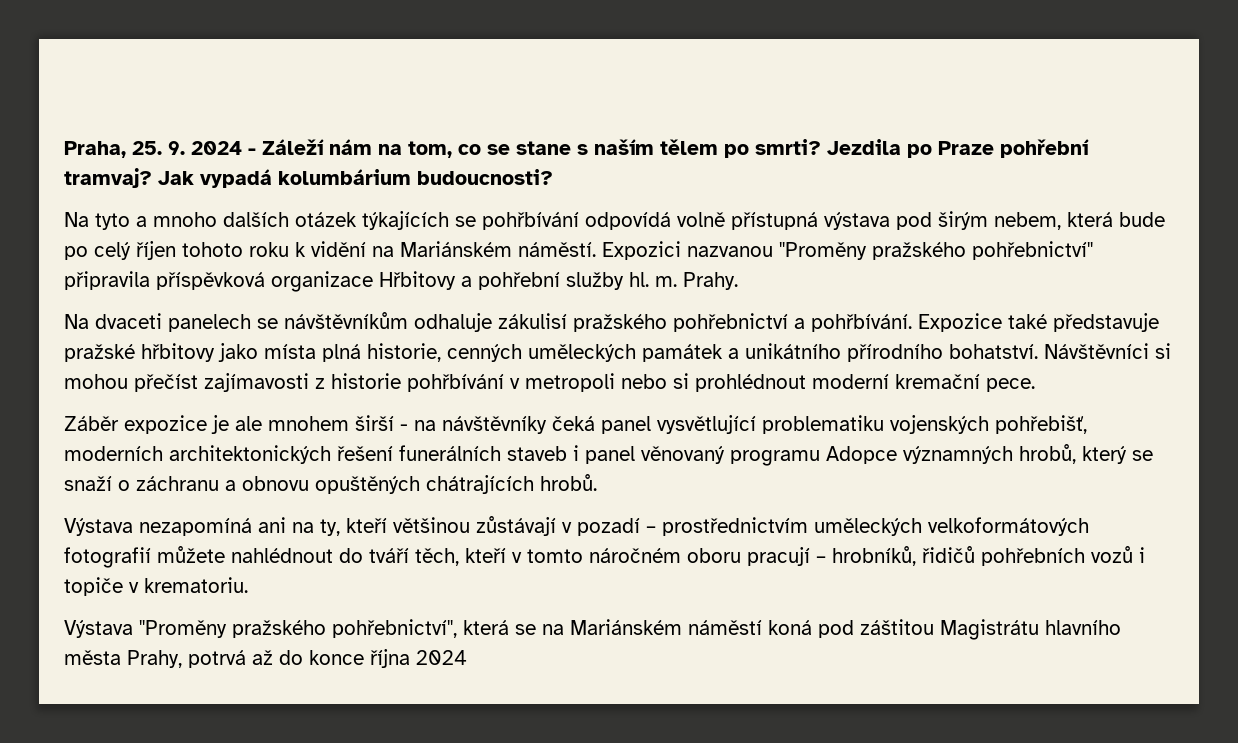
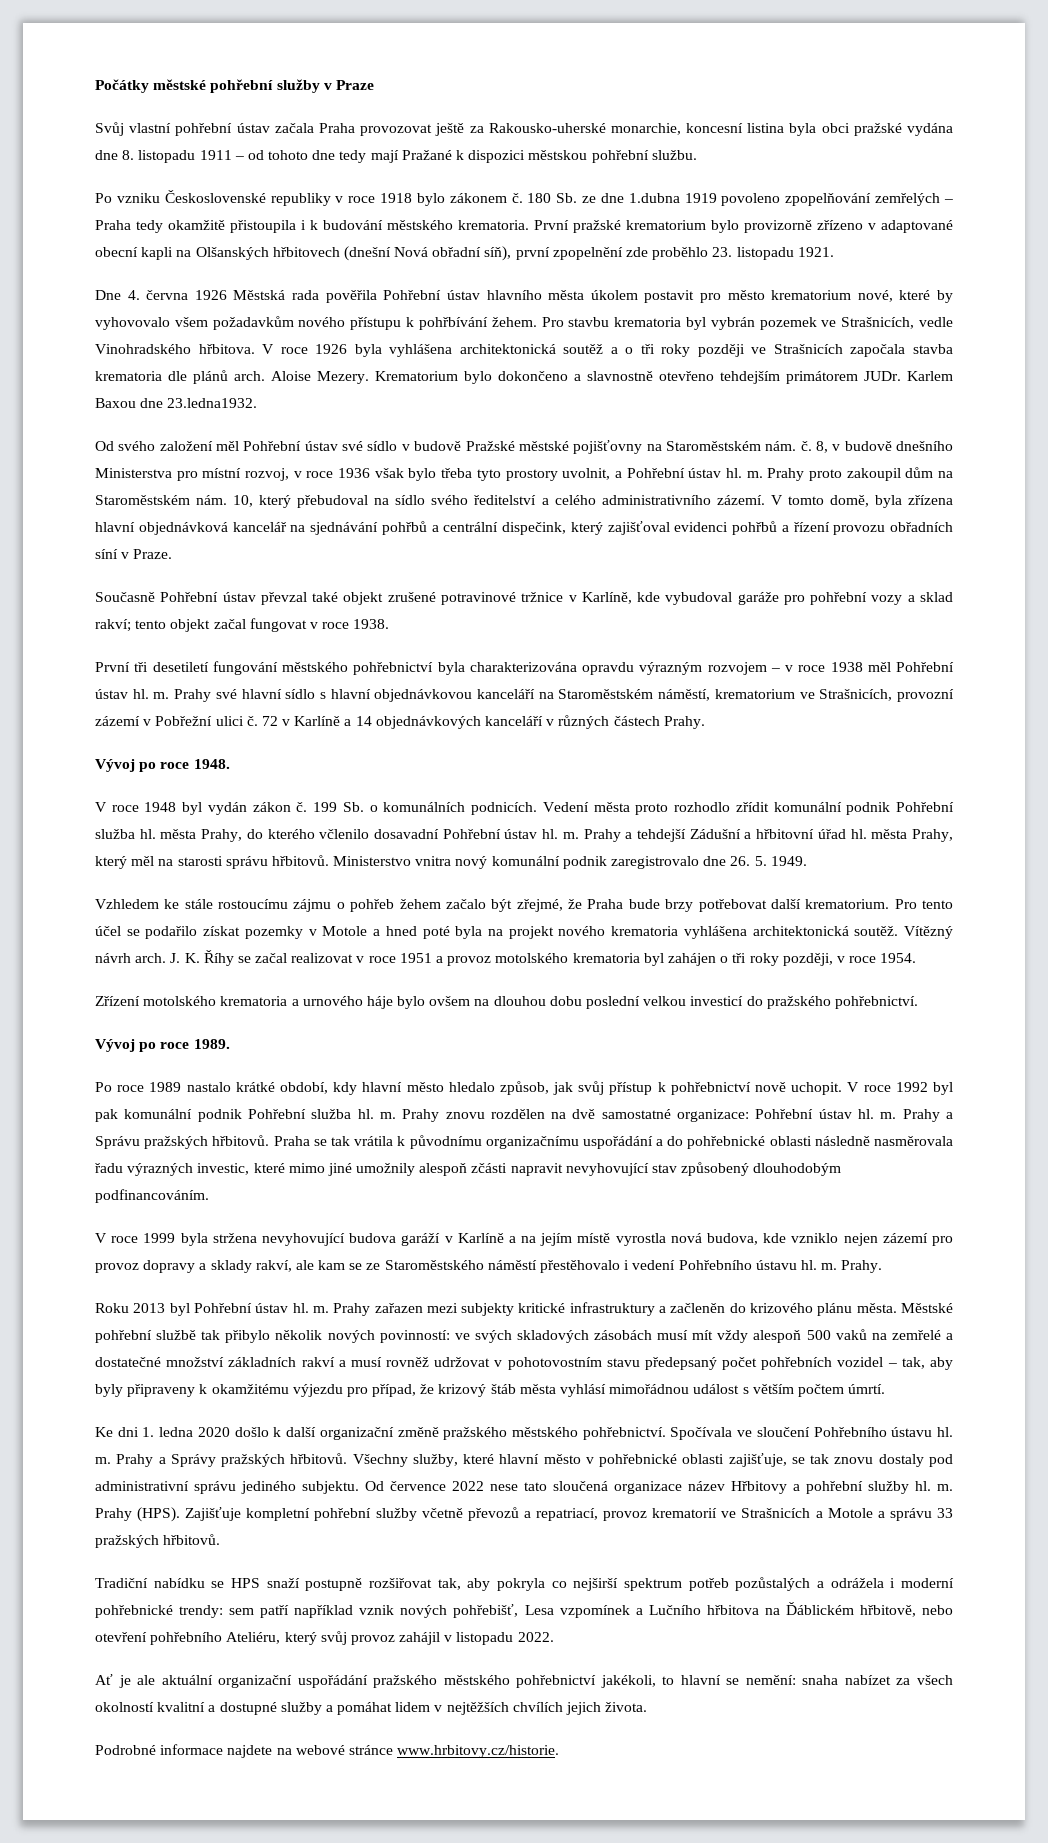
[64,139,1089,158] [64,168,553,188] [64,211,1165,230] [64,241,1093,260] [64,271,373,292] Praha, 25. 9. 2024 - Záleží nám na tom, co se stane s naším tělem po smrti? Jezdila po Praze pohřební tramvaj? Jak vypadá kolumbárium budoucnosti? // Na tyto a mnoho dalších otázek týkajících se pohřbívání odpovídá volně přístupná výstava pod širým nebem, která bude po celý říjen tohoto roku k vidění na Mariánském náměstí. Expozici nazvanou "Proměny pražského pohřebnictví" připravila příspěvková organizace -> [95,79,374,93] [95,122,953,136] [95,150,697,163] [95,190,954,206] [95,220,953,233] [95,246,834,261] [95,290,953,303] [95,316,953,330] [95,344,953,357] [95,370,953,384] [95,398,258,408] [95,440,954,454] [95,467,953,481] [95,495,953,508] [95,521,953,535] [95,549,173,559] [95,592,954,605] [95,618,390,632] [95,661,954,675] [95,689,955,702] [95,715,705,729] [95,759,230,772] [95,802,954,815] [95,829,953,842] [95,855,807,869] [95,899,953,912] [95,926,953,939] [95,950,917,966] [95,996,918,1009] [95,1039,230,1052] [95,1081,953,1095] [95,1109,953,1122] [95,1135,953,1149] [95,1162,842,1176] [95,1189,209,1203] [95,1233,953,1246] [95,1260,883,1273] [95,1302,953,1316] [95,1329,953,1343] [95,1357,953,1370] [95,1384,886,1397] [95,1427,953,1440] [95,1453,954,1467] [95,1481,725,1494] Počátky městské pohřební služby v Praze // Svůj vlastní pohřební ústav začala Praha provozovat ještě za Rakousko-uherské monarchie, koncesní listina byla obci pražské vydána dne 8. listopadu 1911 – od tohoto dne tedy mají Pražané k dispozici městskou pohřební službu. // Po vzniku Československé republiky v roce 1918 bylo zákonem č. 180 Sb. ze dne 1.dubna 1919 povoleno zpopelňování zemřelých – Praha tedy okamžitě přistoupila i k budování městského krematoria. První pražské krematorium bylo provizorně zřízeno v adaptované obecní kapli na Olšanských hřbitovech (dnešní Nová obřadní síň), první zpopelnění zde proběhlo 23. listopadu 1921. // Dne 4. června 1926 Městská rada pověřila Pohřební ústav hlavního města úkolem postavit pro město krematorium nové, které by vyhovovalo všem požadavkům nového přístupu k pohřbívání žehem. Pro stavbu krematoria byl vybrán pozemek ve Strašnicích, vedle Vinohradského hřbitova. V roce 1926 byla vyhlášena architektonická soutěž a o tři roky později ve Strašnicích započala stavba krematoria dle plánů arch. Aloise Mezery. Krematorium bylo dokončeno a slavnostně otevřeno tehdejším primátorem JUDr. Karlem Baxou dne 23.ledna1932. // Od svého založení měl Pohřební ústav své sídlo v budově Pražské městské pojišťovny na Staroměstském nám. č. 8, v budově dnešního Ministerstva pro místní rozvoj, v roce 1936 však bylo třeba tyto prostory uvolnit, a Pohřební ústav hl. m. Prahy proto zakoupil dům na Staroměstském nám. 10, který přebudoval na sídlo svého ředitelství a celého administrativního zázemí. V tomto domě, byla zřízena hlavní objednávková kancelář na sjednávání pohřbů a centrální dispečink, který zajišťoval evidenci pohřbů a řízení provozu obřadních síní v Praze. // Současně Pohřební ústav převzal také objekt zrušené potravinové tržnice v Karlíně, kde vybudoval garáže pro pohřební vozy a sklad rakví; tento objekt začal fungovat v roce 1938. // První tři desetiletí fungování městského pohřebnictví byla charakterizována opravdu výrazným rozvojem – v roce 1938 měl Pohřební ústav hl. m. Prahy své hlavní sídlo s hlavní objednávkovou kanceláří na Staroměstském náměstí, krematorium ve Strašnicích, provozní zázemí v Pobřežní ulici č. 72 v Karlíně a 14 objednávkových kanceláří v různých částech Prahy. // Vývoj po roce 1948. // V roce 1948 byl vydán zákon č. 199 Sb. o komunálních podnicích. Vedení města proto rozhodlo zřídit komunální podnik Pohřební služba hl. města Prahy, do kterého včlenilo dosavadní Pohřební ústav hl. m. Prahy a tehdejší Zádušní a hřbitovní úřad hl. města Prahy, který měl na starosti správu hřbitovů. Ministerstvo vnitra nový komunální podnik zaregistrovalo dne 26. 5. 1949. // Vzhledem ke stále rostoucímu zájmu o pohřeb žehem začalo být zřejmé, že Praha bude brzy potřebovat další krematorium. Pro tento účel se podařilo získat pozemky v Motole a hned poté byla na projekt nového krematoria vyhlášena architektonická soutěž. Vítězný návrh arch. J. K. Říhy se začal realizovat v roce 1951 a provoz motolského krematoria byl zahájen o tři roky později, v roce 1954. // Zřízení motolského krematoria a urnového háje bylo ovšem na dlouhou dobu poslední velkou investicí do pražského pohřebnictví. // Vývoj po roce 1989. // Po roce 1989 nastalo krátké období, kdy hlavní město hledalo způsob, jak svůj přístup k pohřebnictví nově uchopit. V roce 1992 byl pak komunální podnik Pohřební služba hl. m. Prahy znovu rozdělen na dvě samostatné organizace: Pohřební ústav hl. m. Prahy a Správu pražských hřbitovů. Praha se tak vrátila k původnímu organizačnímu uspořádání a do pohřebnické oblasti následně nasměrovala řadu výrazných investic, které mimo jiné umožnily alespoň zčásti napravit nevyhovující stav způsobený dlouhodobým podfinancováním. // V roce 1999 byla stržena nevyhovující budova garáží v Karlíně a na jejím místě vyrostla nová budova, kde vzniklo nejen zázemí pro provoz dopravy a sklady rakví, ale kam se ze Staroměstského náměstí přestěhovalo i vedení Pohřebního ústavu hl. m. Prahy. // Roku 2013 byl Pohřební ústav hl. m. Prahy zařazen mezi subjekty kritické infrastruktury a začleněn do krizového plánu města. Městské pohřební službě tak přibylo několik nových povinností: ve svých skladových zásobách musí mít vždy alespoň 500 vaků na zemřelé a dostatečné množství základních rakví a musí rovněž udržovat v pohotovostním stavu předepsaný počet pohřebních vozidel – tak, aby byly připraveny k okamžitému výjezdu pro případ, že krizový štáb města vyhlásí mimořádnou událost s větším počtem úmrtí. // Ke dni 1. ledna 2020 došlo k další organizační změně pražského městského pohřebnictví. Spočívala ve sloučení Pohřebního ústavu hl. m. Prahy a Správy pražských hřbitovů. Všechny služby, které hlavní město v pohřebnické oblasti zajišťuje, se tak znovu dostaly pod administrativní správu jediného subjektu. Od července 2022 nese tato sloučená organizace název
[683,272,738,290] [64,312,1159,332] [64,343,1171,362] [64,373,1035,392] [64,415,1087,434] [64,444,1153,466] [64,474,597,494] [64,516,1089,536] [64,546,1145,568] [64,577,248,596] [64,619,1121,640] [64,649,467,668] Prahy. // Na dvaceti panelech se návštěvníkům odhaluje zákulisí pražského pohřebnictví a pohřbívání. Expozice také představuje pražské hřbitovy jako místa plná historie, cenných uměleckých památek a unikátního přírodního bohatství. Návštěvníci si mohou přečíst zajímavosti z historie pohřbívání v metropoli nebo si prohlédnout moderní kremační pece. // Záběr expozice je ale mnohem širší - na návštěvníky čeká panel vysvětlující problematiku vojenských pohřebišť, moderních architektonických řešení funerálních staveb i panel věnovaný programu Adopce významných hrobů, který se snaží o záchranu a obnovu opuštěných chátrajících hrobů. // Výstava nezapomíná ani na ty, kteří většinou zůstávají v pozadí – prostřednictvím uměleckých velkoformátových fotografií můžete nahlédnout do tváří těch, kteří v tomto náročném oboru pracují – hrobníků, řidičů pohřebních vozů i topiče v krematoriu. // Výstava "Proměny pražského pohřebnictví", která se na Mariánském náměstí koná pod záštitou Magistrátu hlavního města Prahy, potrvá až do konce října 2024 -> [95,1507,953,1522] [95,1534,221,1548] [95,1577,954,1591] [95,1602,953,1618] [95,1631,554,1645] [95,1674,953,1688] [95,1702,648,1715] [95,1744,560,1758] Prahy (HPS). Zajišťuje kompletní pohřební služby včetně převozů a repatriací, provoz krematorií ve Strašnicích a Motole a správu 33 pražských hřbitovů. // Tradiční nabídku se HPS snaží postupně rozšiřovat tak, aby pokryla co nejširší spektrum potřeb pozůstalých a odrážela i moderní pohřebnické trendy: sem patří například vznik nových pohřebišť, Lesa vzpomínek a Lučního hřbitova na Ďáblickém hřbitově, nebo otevření pohřebního Ateliéru, který svůj provoz zahájil v listopadu 2022. // Ať je ale aktuální organizační uspořádání pražského městského pohřebnictví jakékoli, to hlavní se nemění: snaha nabízet za všech okolností kvalitní a dostupné služby a pomáhat lidem v nejtěžších chvílích jejich života. // Podrobné informace najdete na webové stránce www.hrbitovy.cz/historie.

